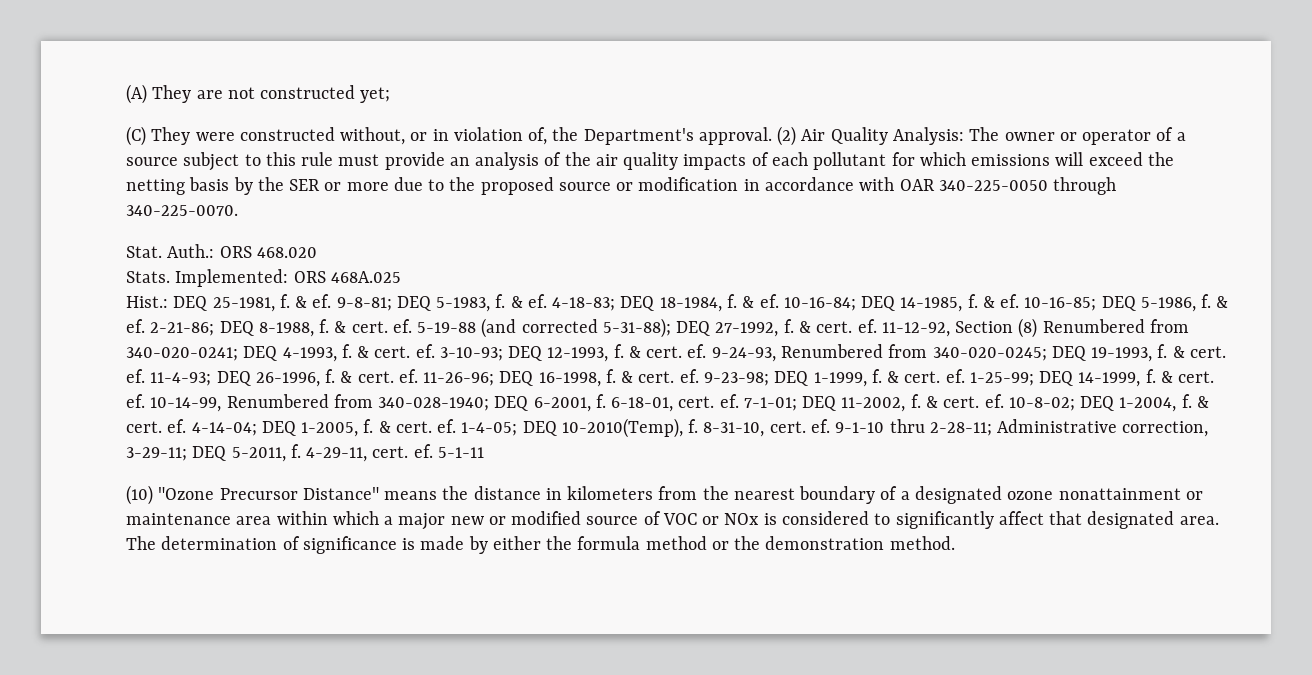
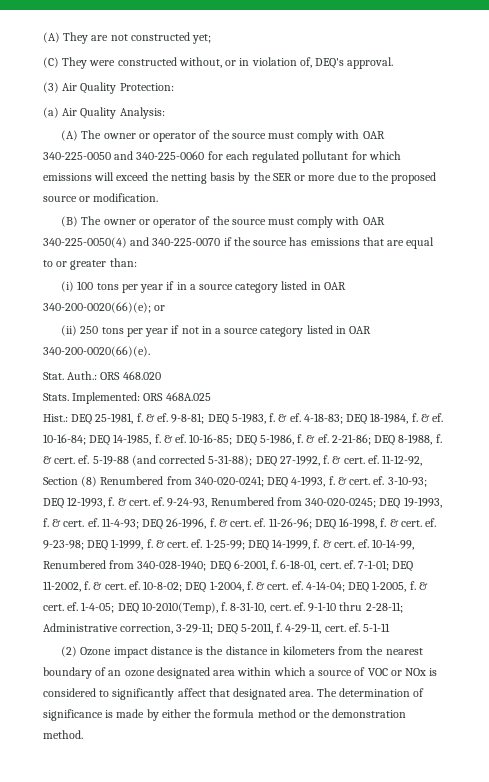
[552,127,694,145] the Department's -> [315,58,345,69] DEQ's
[777,126,797,146] (2) -> [43,82,174,94] [43,107,59,118] // (3) Air Quality Protection: // (a)
[969,127,1186,145] [126,152,808,171] The owner or operator of a source subject to this rule must provide an analysis of the air quality impacts of each -> [61,130,385,142] [43,151,300,163] // (A) The owner or operator of the source must comply with OAR 340-225-0050 and 340-225-0060 for each regulated
[638,177,1117,195] [126,205,238,216] modification in accordance with OAR 340-225-0050 through 340-225-0070. -> [93,193,159,202] [61,216,385,228] [43,237,435,249] [43,258,137,270] [61,281,346,293] [43,302,166,313] [61,325,372,337] [43,346,150,357] modification. // (B) The owner or operator of the source must comply with OAR 340-225-0050(4) and 340-225-0070 if the source has emissions that are equal to or greater than: // (i) 100 tons per year if in a source category listed in OAR 340-200-0020(66)(e); or // (ii) 250 tons per year if not in a source category listed in OAR 340-200-0020(66)(e).
[126,485,438,505] (10) "Ozone Precursor Distance" means -> [61,646,204,658] (2) Ozone impact distance is
[900,486,1203,504] [126,511,582,530] a designated ozone nonattainment or maintenance area within which a major new or modified -> [108,667,315,679] an ozone designated area within which a

